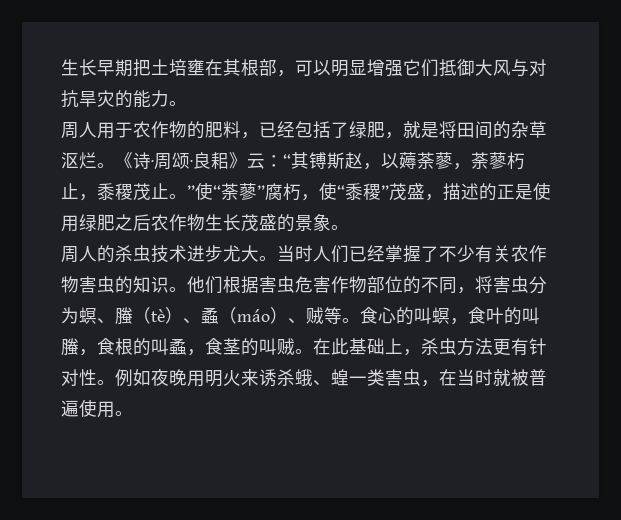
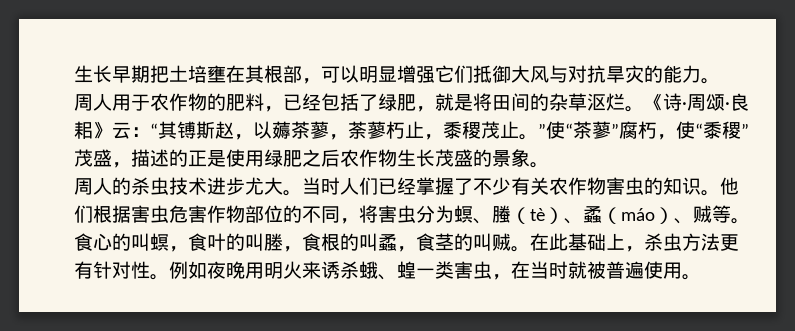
[417,152,435,169] 荼 -> [291,121,310,139] 茶
[221,183,239,200] 荼 -> [573,121,592,139] 茶
[61,338,79,356] 螣 -> [264,233,283,251] 塍

